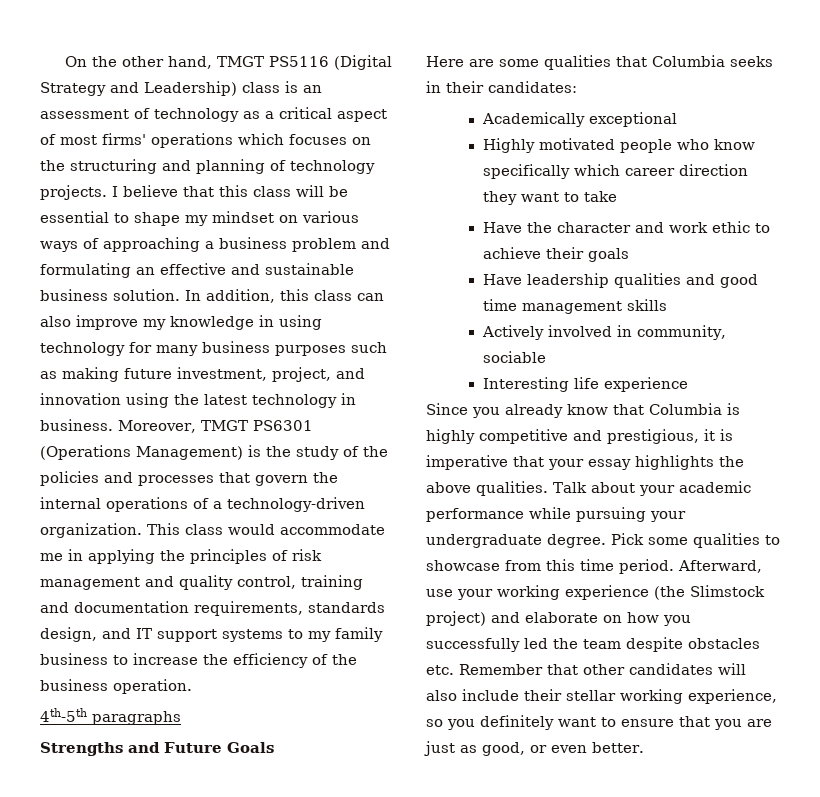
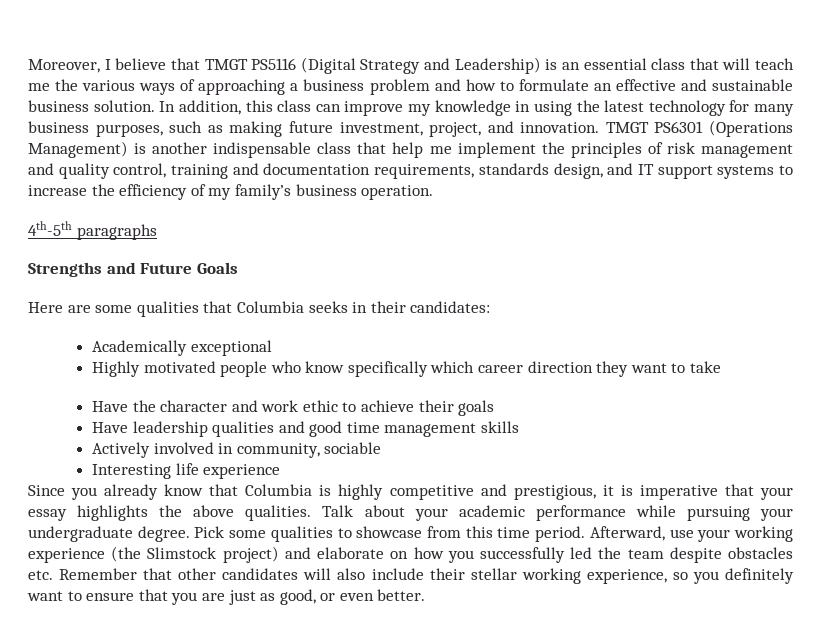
[65,56,213,69] On the other hand, -> [28,58,200,73] Moreover, I believe that
[242,82,280,93] class -> (541, 65) none
[40,107,387,122] [40,133,371,148] [40,159,375,174] [40,185,348,200] [40,211,298,226] assessment of technology as a critical aspect of most firms' operations which focuses on the structuring and planning of technology projects. I believe that this class will be essential to shape my mindset on -> [583,58,794,70] [28,79,79,91] essential class that will teach me the
[40,263,131,278] formulating -> [465,79,589,91] how to formulate
[40,316,71,327] also -> (341, 108) none
(322, 322) none -> [576,100,645,112] the latest
[275,345,346,356] purposes -> [95,124,163,137] purposes,
[40,393,356,408] [40,419,196,433] innovation using the latest technology in business. Moreover, -> [520,122,600,133] innovation.
[266,446,388,460] [40,471,338,486] [40,497,365,512] [40,523,385,538] [40,549,155,564] the study of the policies and processes that govern the internal operations of a technology-driven organization. This class would accommodate me in applying -> [152,142,536,158] another indispensable class that help me implement
[308,627,383,642] [40,653,128,665] my family business to -> (794, 170) none
[332,654,357,665] the -> [208,184,291,200] my family’s

